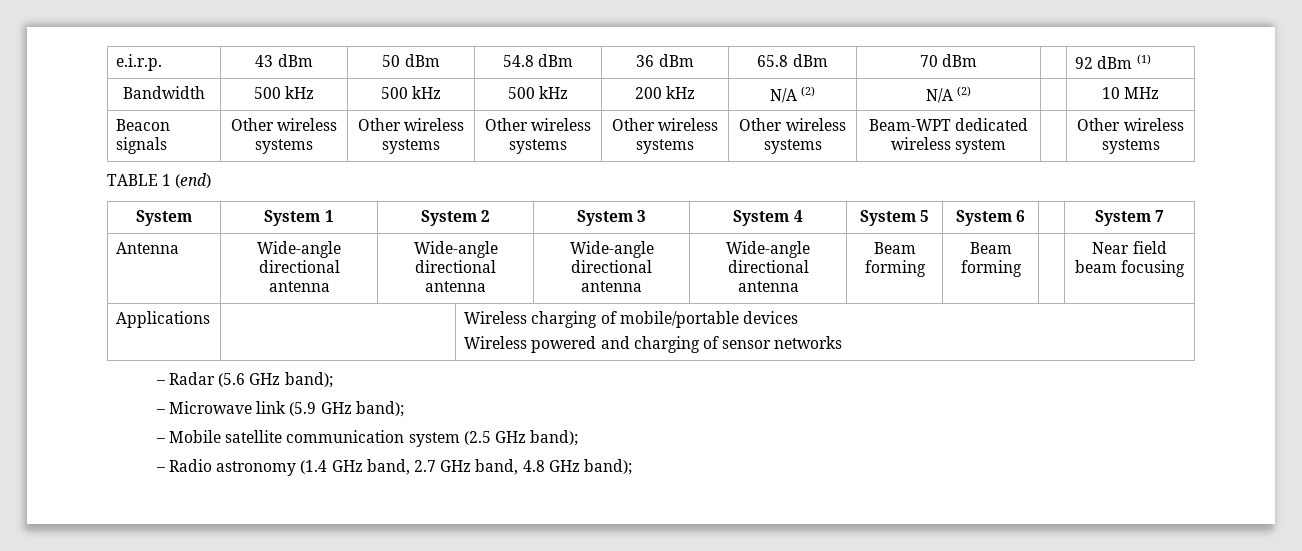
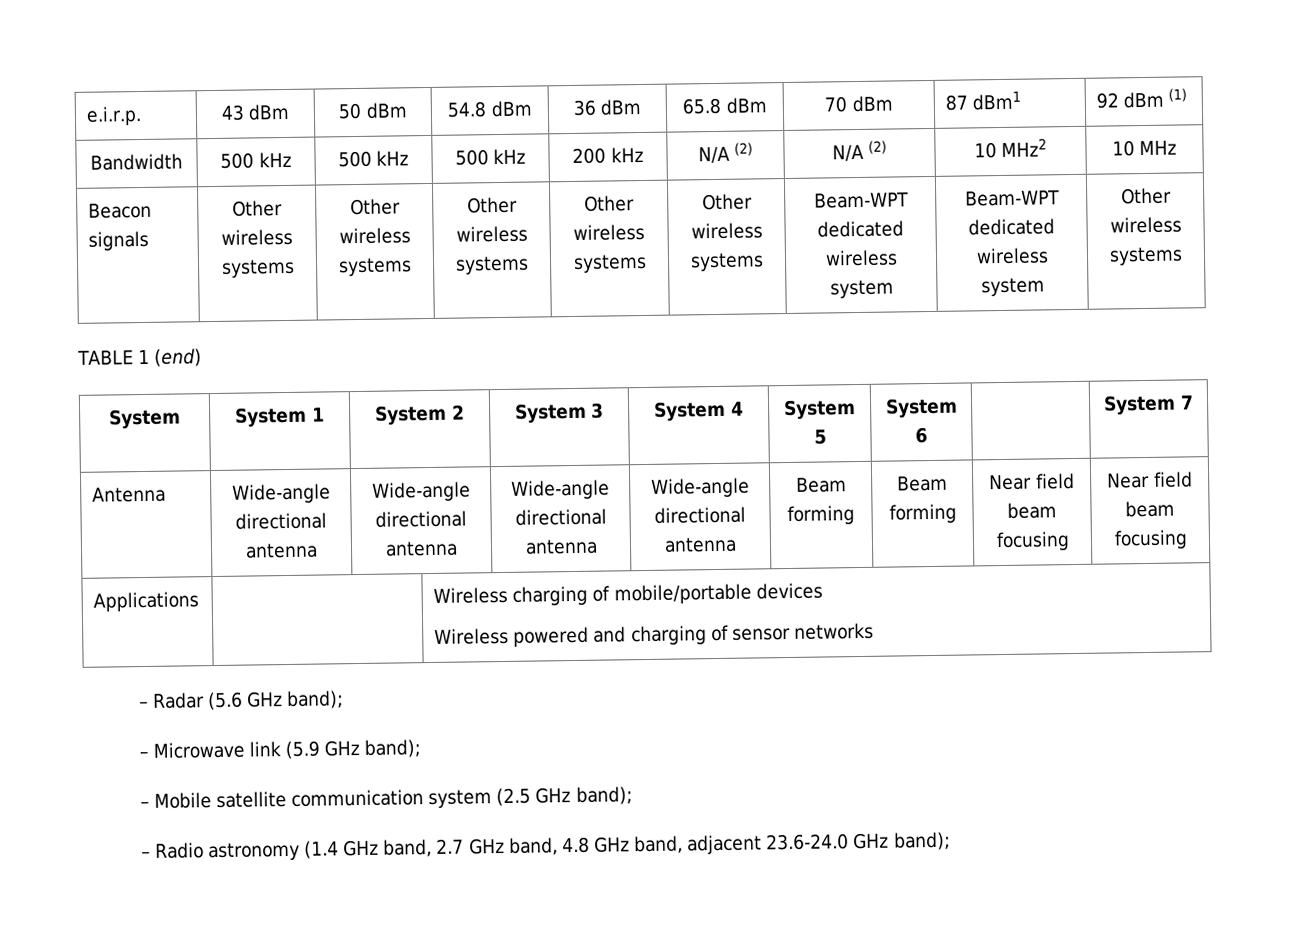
(978, 60) none -> [945,90,1022,111] 87 dBm1
(972, 91) none -> [973,138,1048,159] 10 MHz2
(1007, 146) none -> [964,190,1060,207] [968,218,1055,236] [975,247,1049,265] [980,277,1045,297] Beam-WPT dedicated wireless system
(1022, 268) none -> [989,473,1075,491] [1007,502,1057,519] [995,531,1070,552] Near field beam focusing
(580, 466) none -> [634,832,890,855] band, adjacent 23.6-24.0 GHz

